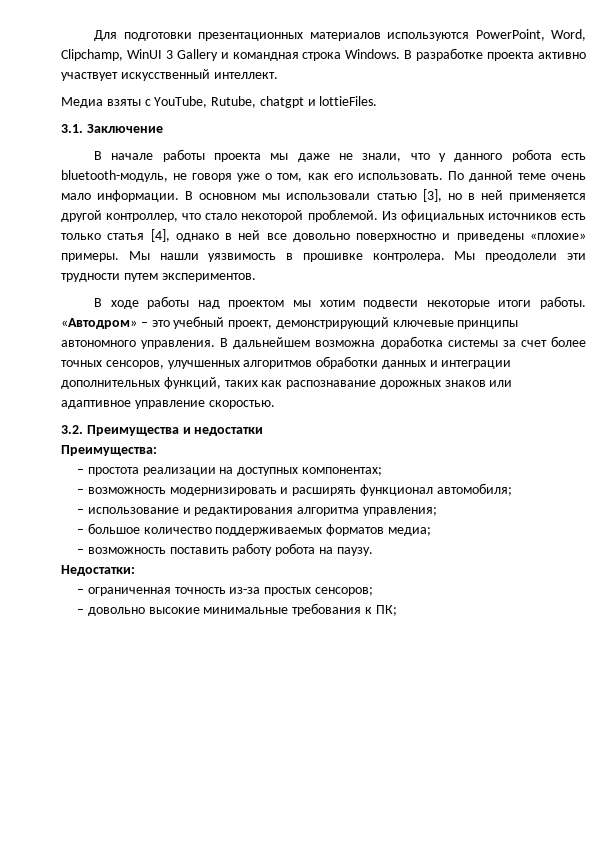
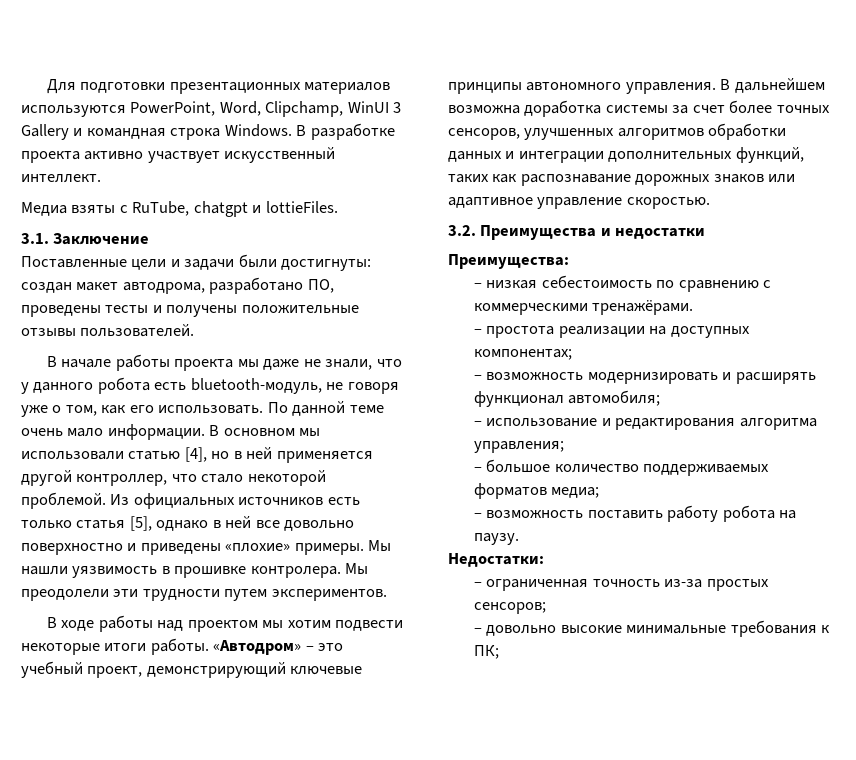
[154,96,257,108] YouTube, Rutube, -> [132,201,190,216] RuTube,
(163, 128) none -> [21,254,372,271] [21,277,334,294] [21,305,359,317] [21,324,195,337] // Поставленные цели и задачи были достигнуты: создан макет автодрома, разработано ПО, проведены тесты и получены положительные отзывы пользователей.
[422,189,442,202] [3], -> [184,447,207,462] [4],
[150,229,170,242] [4], -> [129,516,152,531] [5],
(157, 450) none -> [473,275,772,292] [473,300,694,315] // – низкая себестоимость по сравнению с коммерческими тренажёрами.

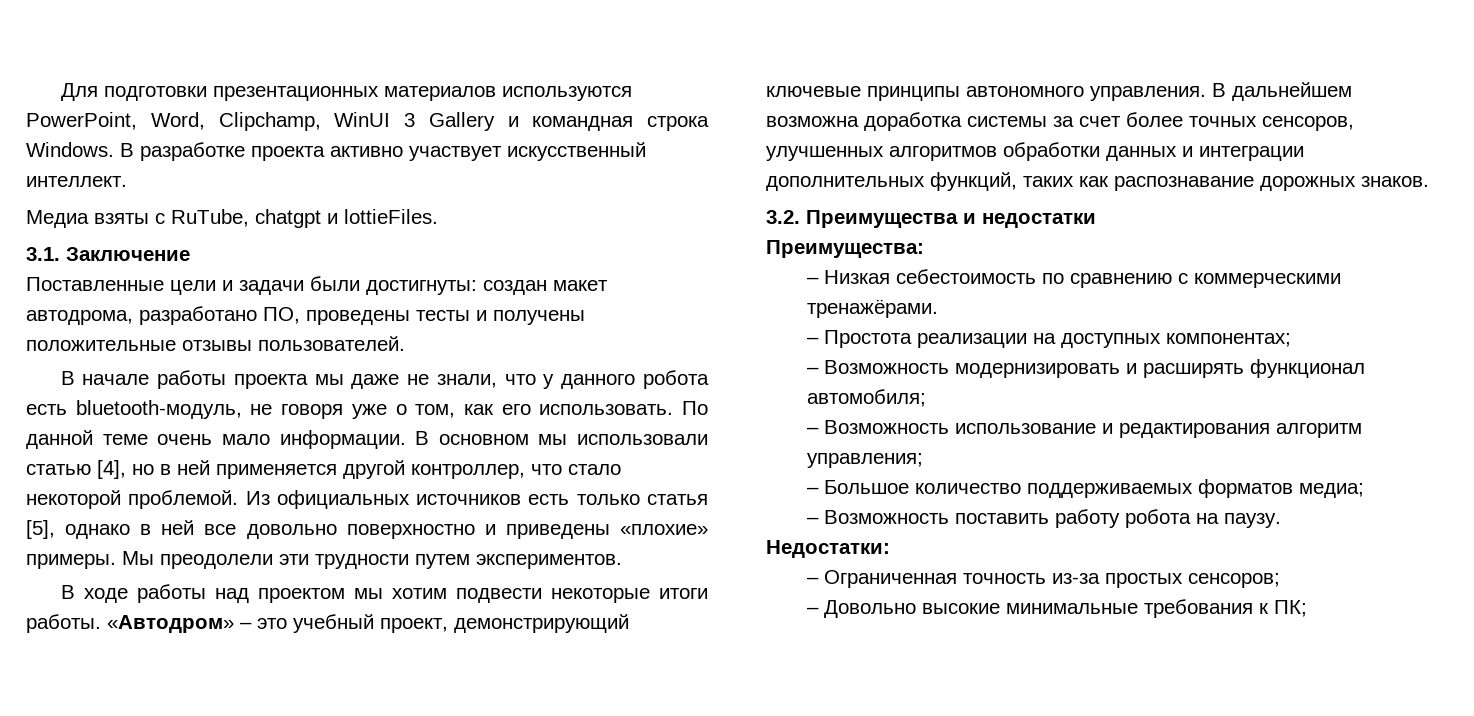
[21,563,369,578] нашли уязвимость в прошивке контролера. Мы -> (154, 558) none
[713,174,796,183] [448,197,710,209] знаков или адаптивное управление скоростью. -> [1361,176,1429,187] знаков.
[486,280,538,289] низкая -> [823,270,890,284] Низкая
[486,326,555,338] простота -> [823,330,912,348] Простота
[486,372,584,380] возможность -> [823,360,949,374] Возможность
(482, 423) none -> [823,420,949,434] Возможность
[739,418,817,430] алгоритма -> [1275,423,1362,438] алгоритм
[486,459,551,473] большое -> [823,480,909,494] Большое
[486,510,584,518] возможность -> [823,510,949,524] Возможность
[486,579,589,591] ограниченная -> [823,570,957,588] Ограниченная
[486,625,557,636] довольно -> [823,600,916,618] Довольно

